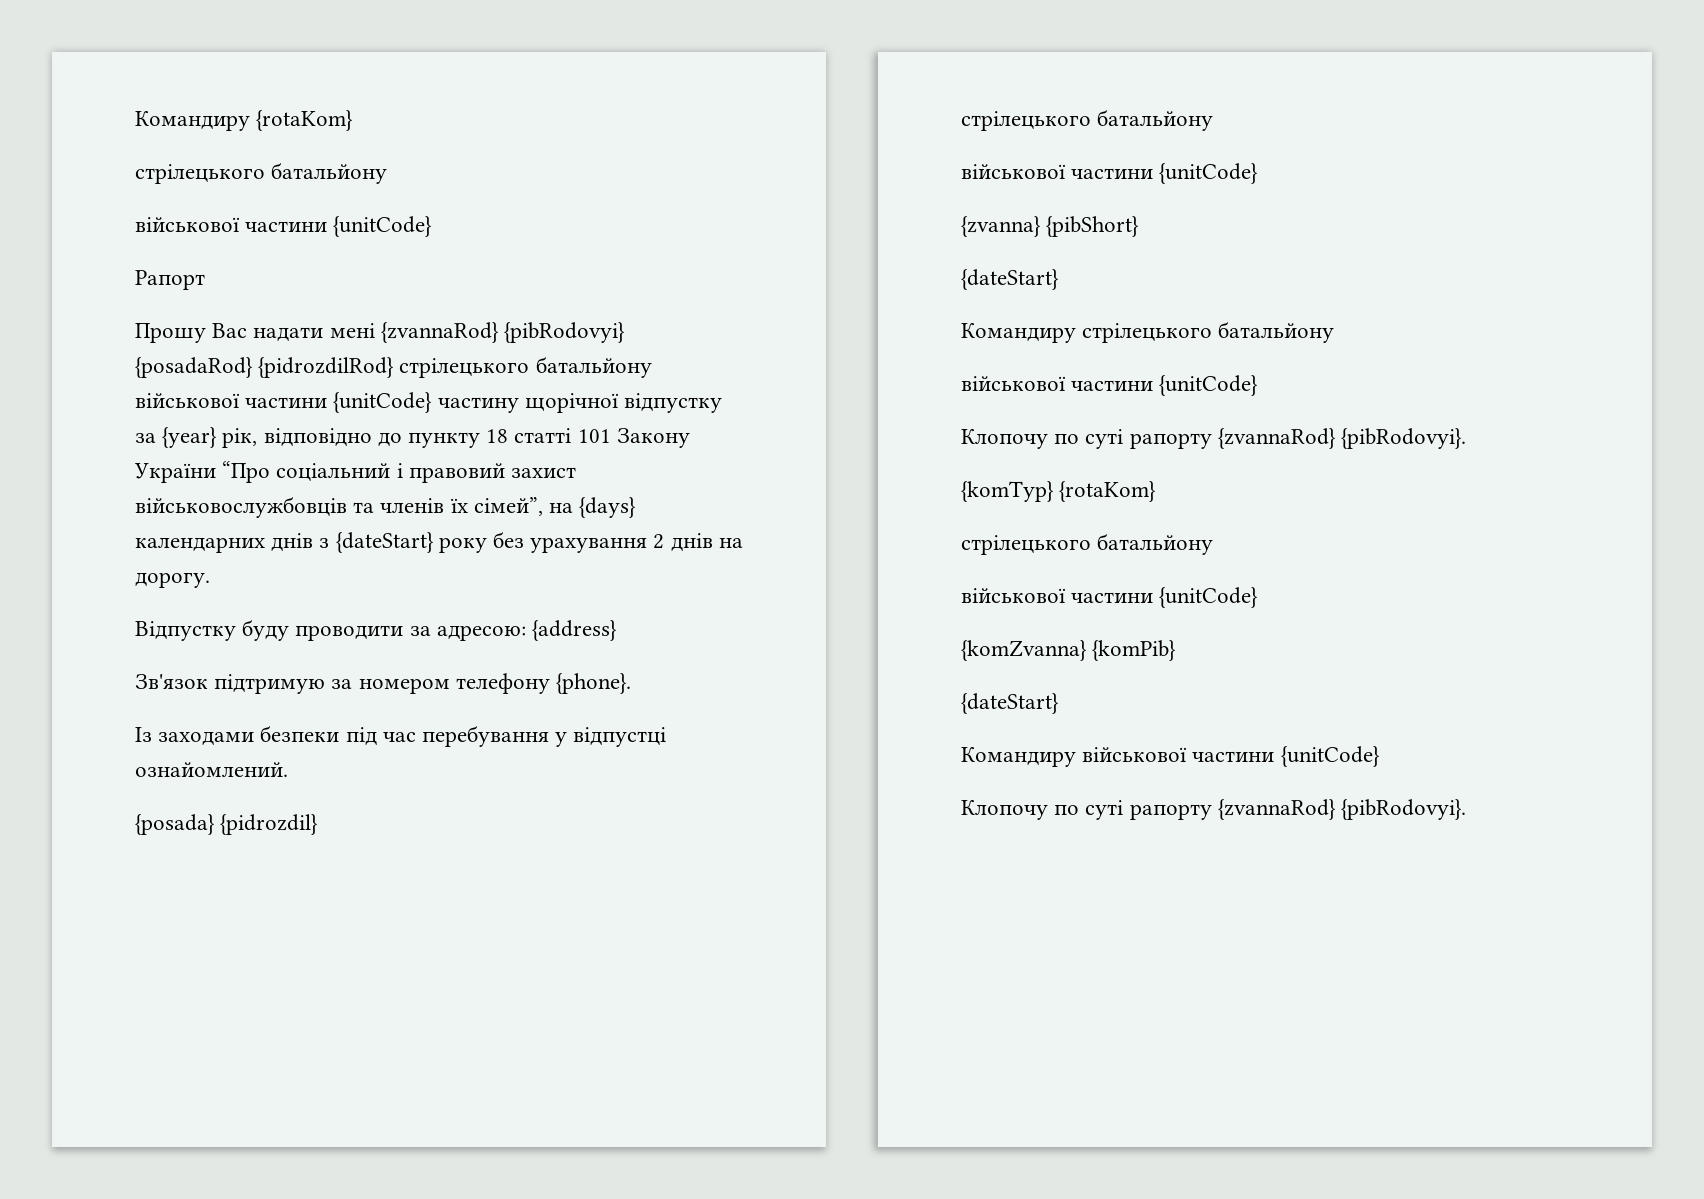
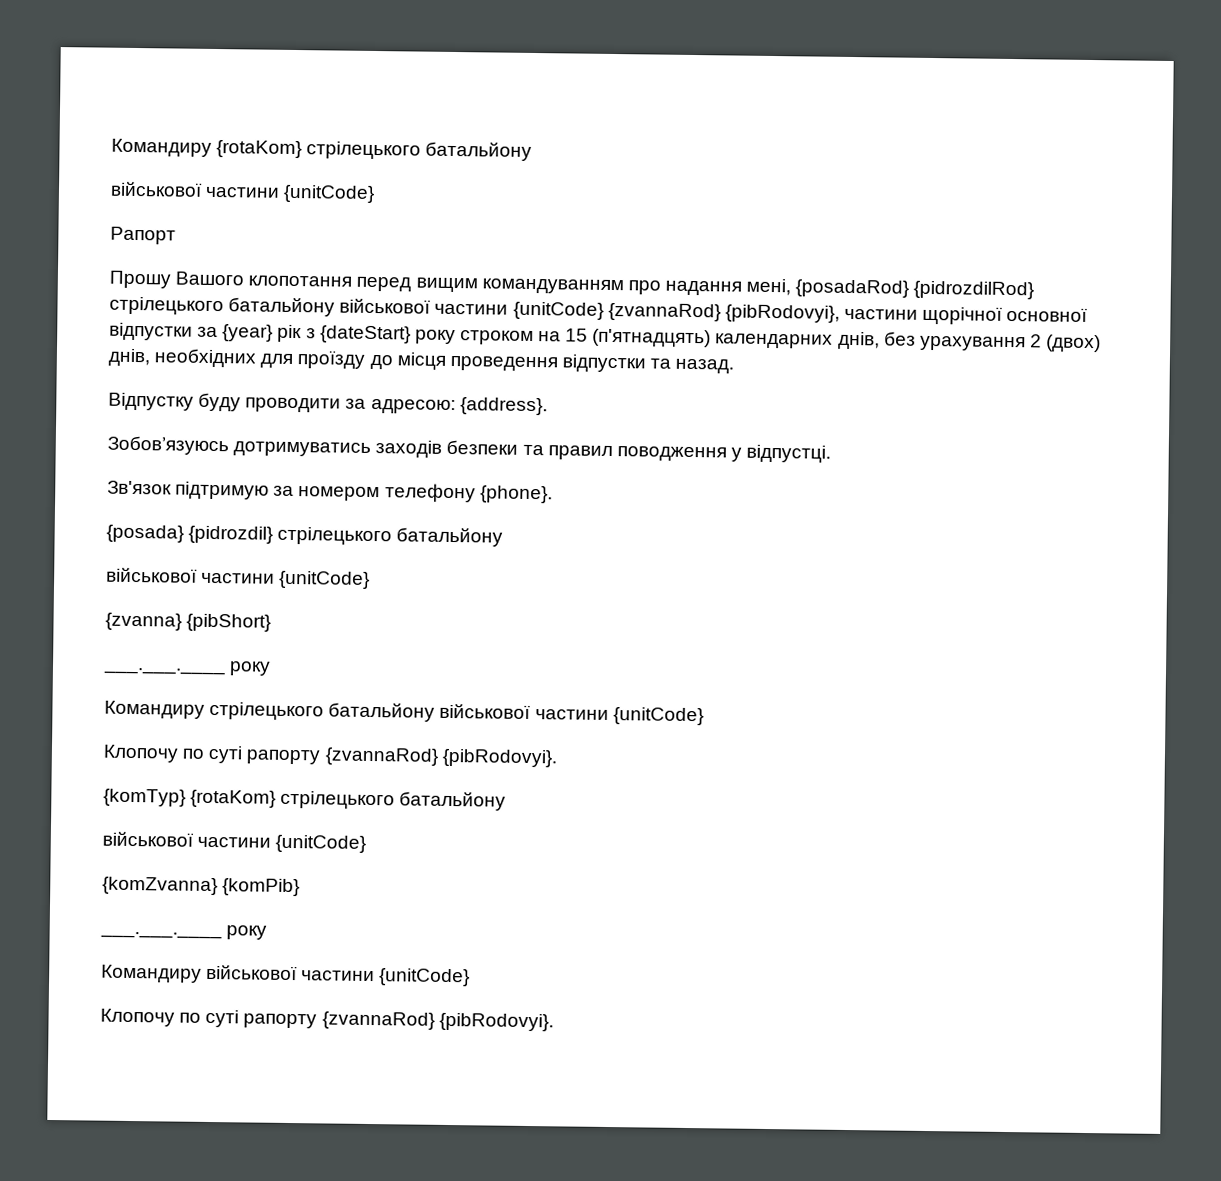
(354, 120) // -> (303, 149) none
[212,322,626,343] Вас надати мені {zvannaRod} {pibRodovyi} -> [175,271,792,296] Вашого клопотання перед вищим командуванням про надання мені,
[437,393,723,413] [135,427,690,448] [134,461,577,483] [135,496,637,518] [135,531,743,553] [135,572,210,588] частину щорічної відпустку за {year} рік, відповідно до пункту 18 статті 101 Закону України “Про соціальний і правовий захист військовослужбовців та членів їх сімей”, на {days} календарних днів з {dateStart} року без урахування 2 днів на дорогу. -> [607,302,1089,325] [109,322,1102,353] [108,348,735,374] {zvannaRod} {pibRodovyi}, частини щорічної основної відпустки за {year} рік з {dateStart} року строком на 15 (п'ятнадцять) календарних днів, без урахування 2 (двох) днів, необхідних для проїзду до місця проведення відпустки та назад.
[532,620,618,641] {address} -> [459,397,548,416] [107,435,832,463] {address}. // Зобов’язуюсь дотримуватись заходів безпеки та правил поводження у відпустці.
[135,725,667,747] [135,762,288,777] // Із заходами безпеки під час перебування у відпустці ознайомлений. -> (553, 494) none
(319, 824) // -> (274, 534) none
[961,269,1059,290] {dateStart} -> [103,661,272,676] ___.___.____ року
(1335, 332) // -> (436, 712) none
(1157, 491) // -> (277, 798) none
[961,693,1059,714] {dateStart} -> [100,925,268,940] ___.___.____ року

